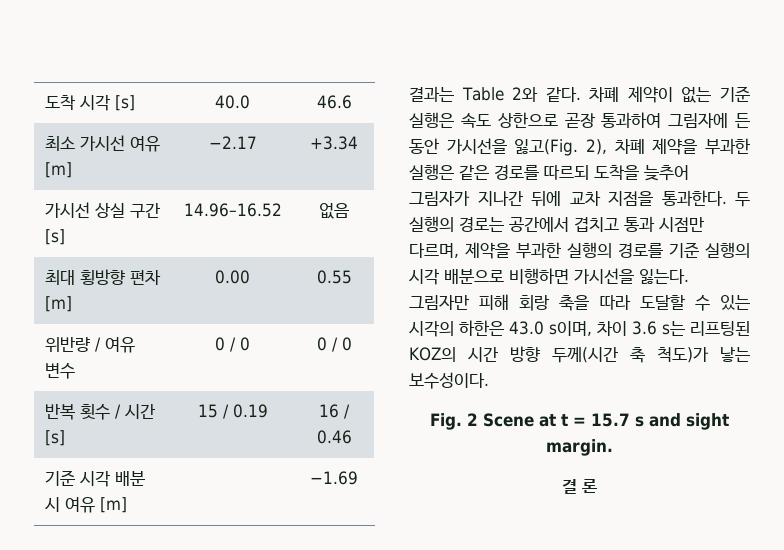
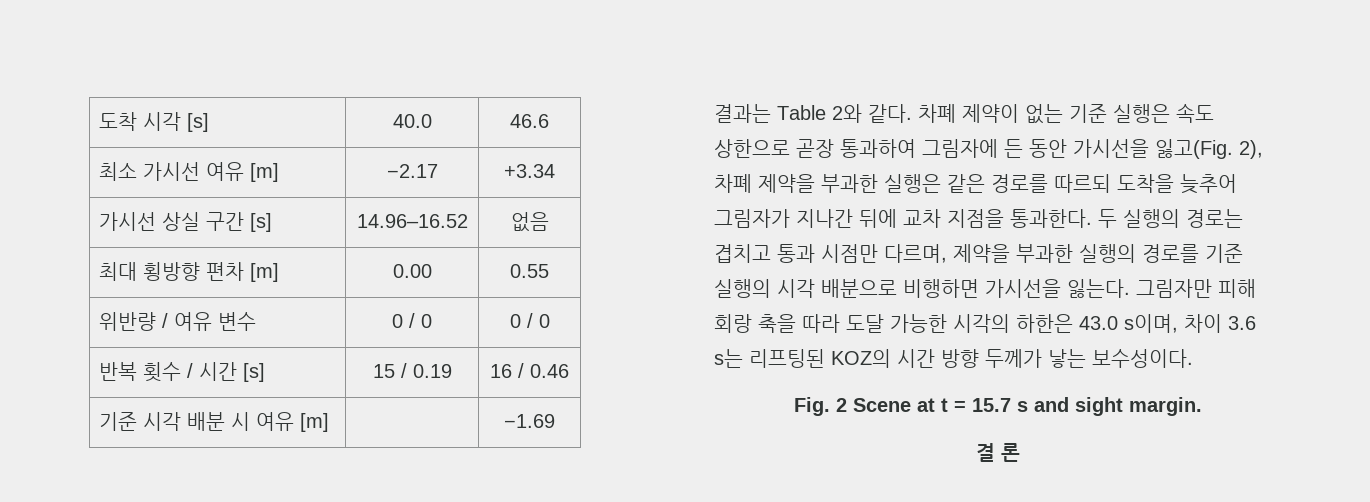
[509,217,569,232] 공간에서 -> (1243, 218) none
[639,294,750,311] 도달할 수 있는 -> [846,314,947,333] 도달 가능한
[551,347,709,363] 두께(시간 축 척도)가 -> [985,349,1042,368] 두께가

